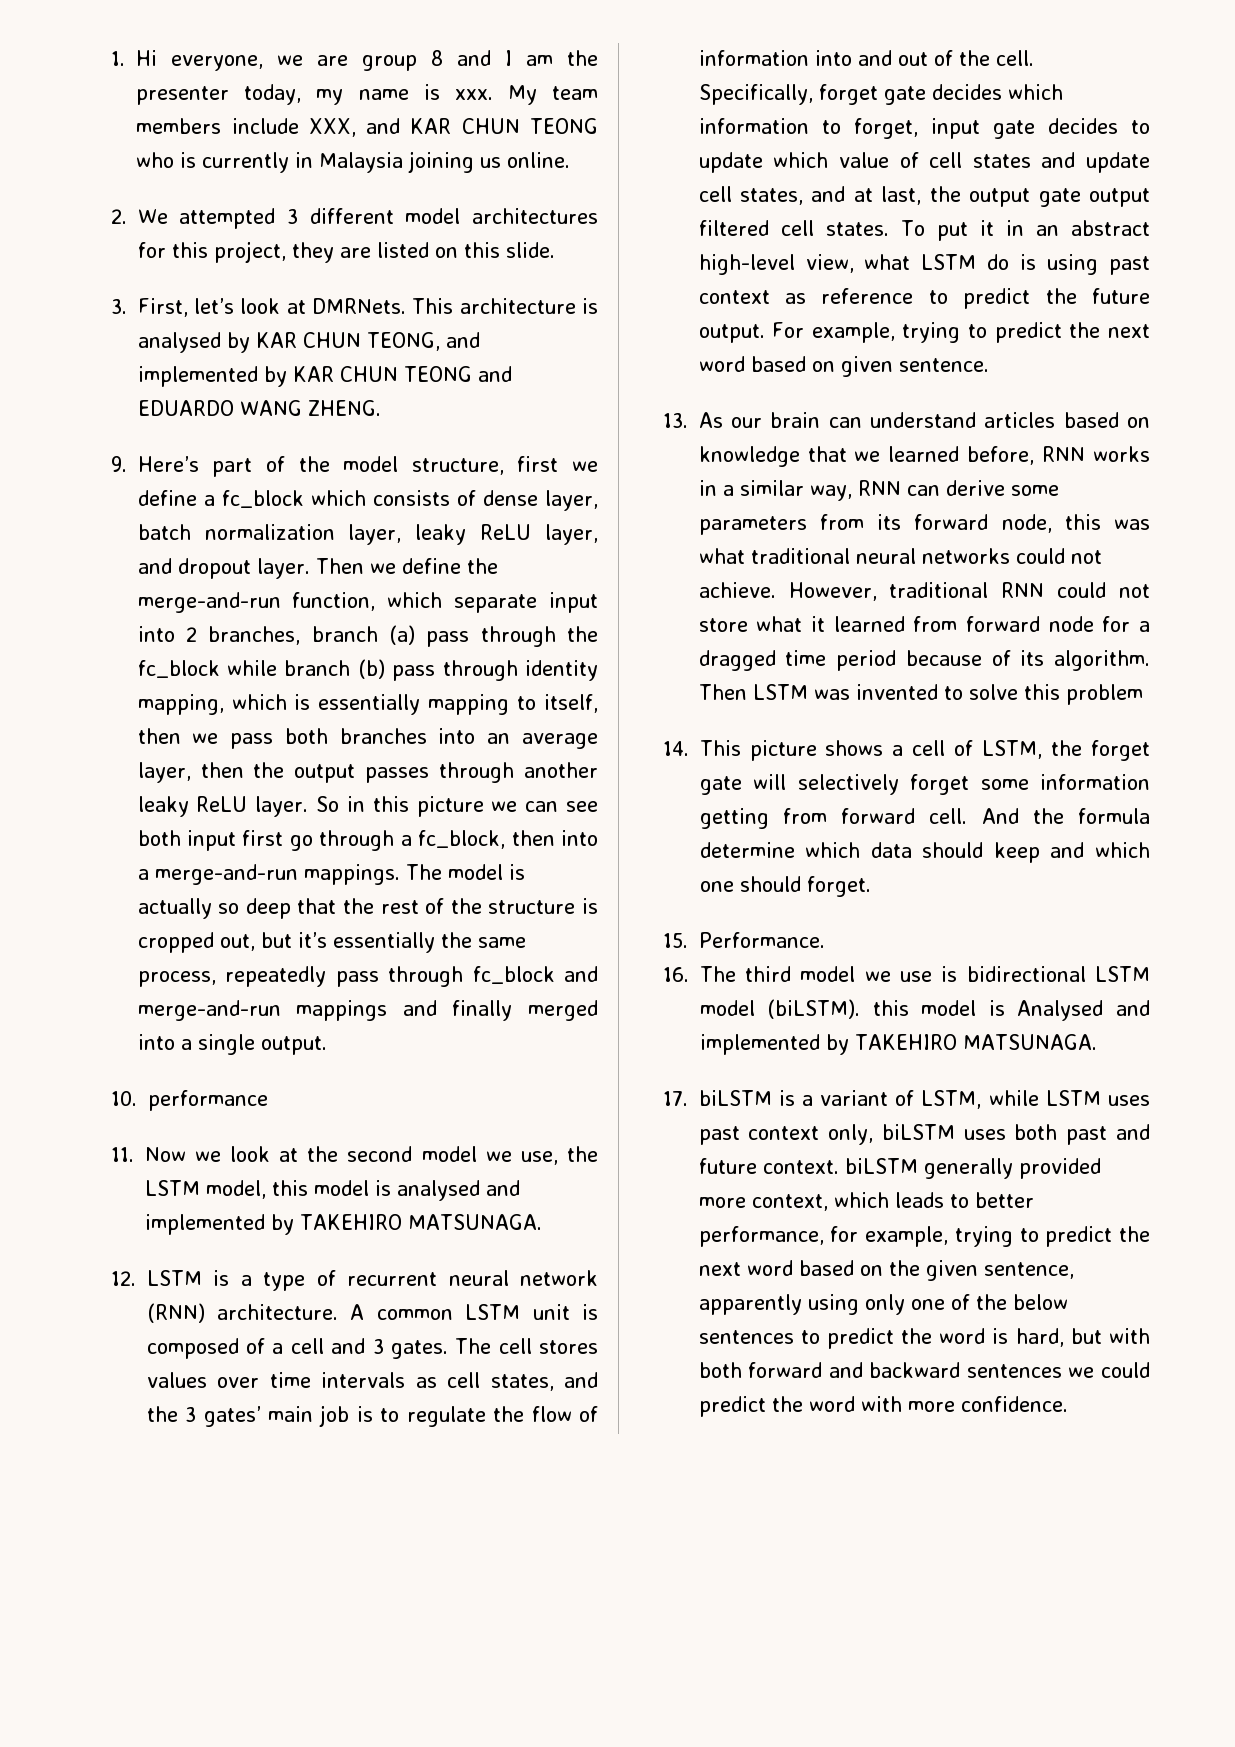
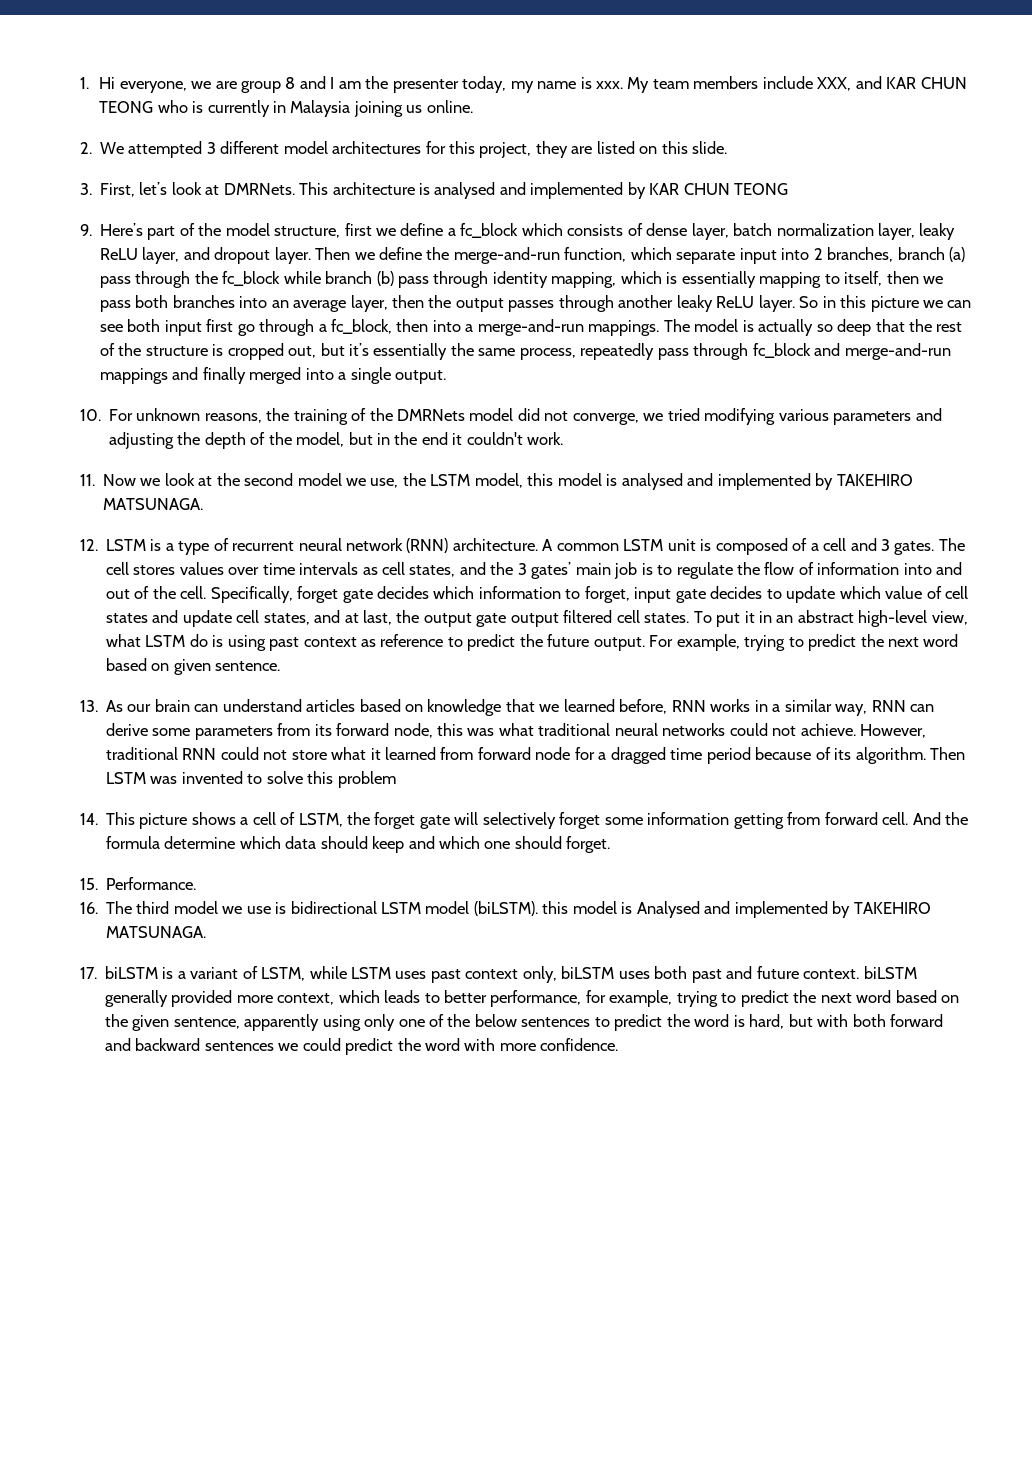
[226,332,440,353] by KAR CHUN TEONG, -> (496, 190) none
[477,366,512,382] [137,400,381,416] and EDUARDO WANG ZHENG. -> (789, 189) none
[147,1090,268,1111] performance -> [108,408,942,425] [108,432,564,449] For unknown reasons, the training of the DMRNets model did not converge, we tried modifying various parameters and adjusting the depth of the model, but in the end it couldn't work.

